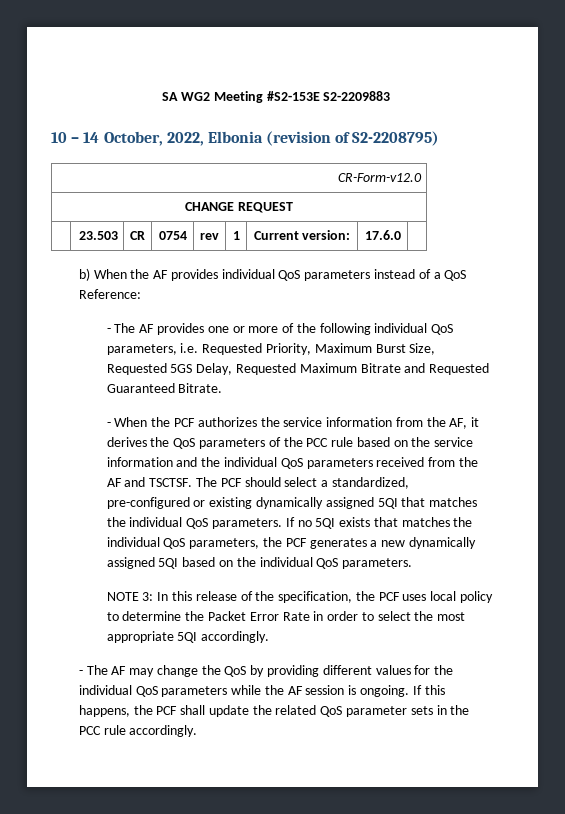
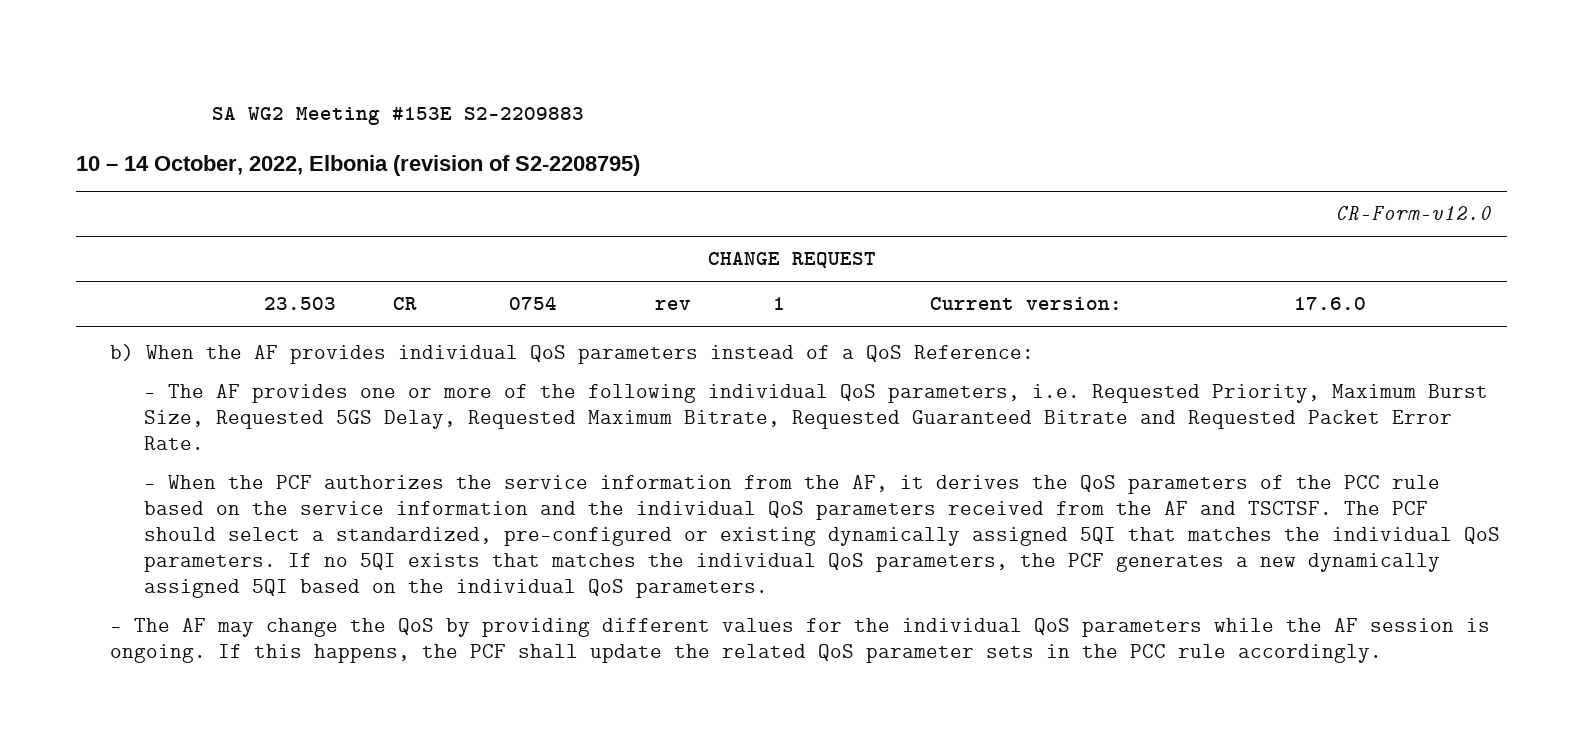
[266,91,320,101] #S2-153E -> [392,107,453,120] #153E
[360,363,490,375] [106,383,223,393] Bitrate and Requested Guaranteed Bitrate. -> [684,410,1453,429] [144,436,205,450] Bitrate, Requested Guaranteed Bitrate and Requested Packet Error Rate.
[106,591,493,603] [106,611,466,621] [106,631,270,643] // NOTE 3: In this release of the specification, the PCF uses local policy to determine the Packet Error Rate in order to select the most appropriate 5QI accordingly. -> (769, 589) none

